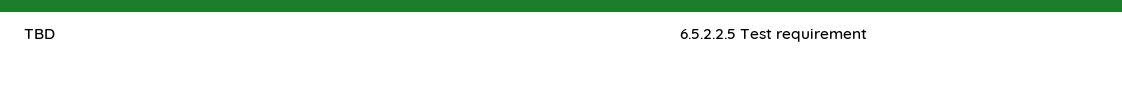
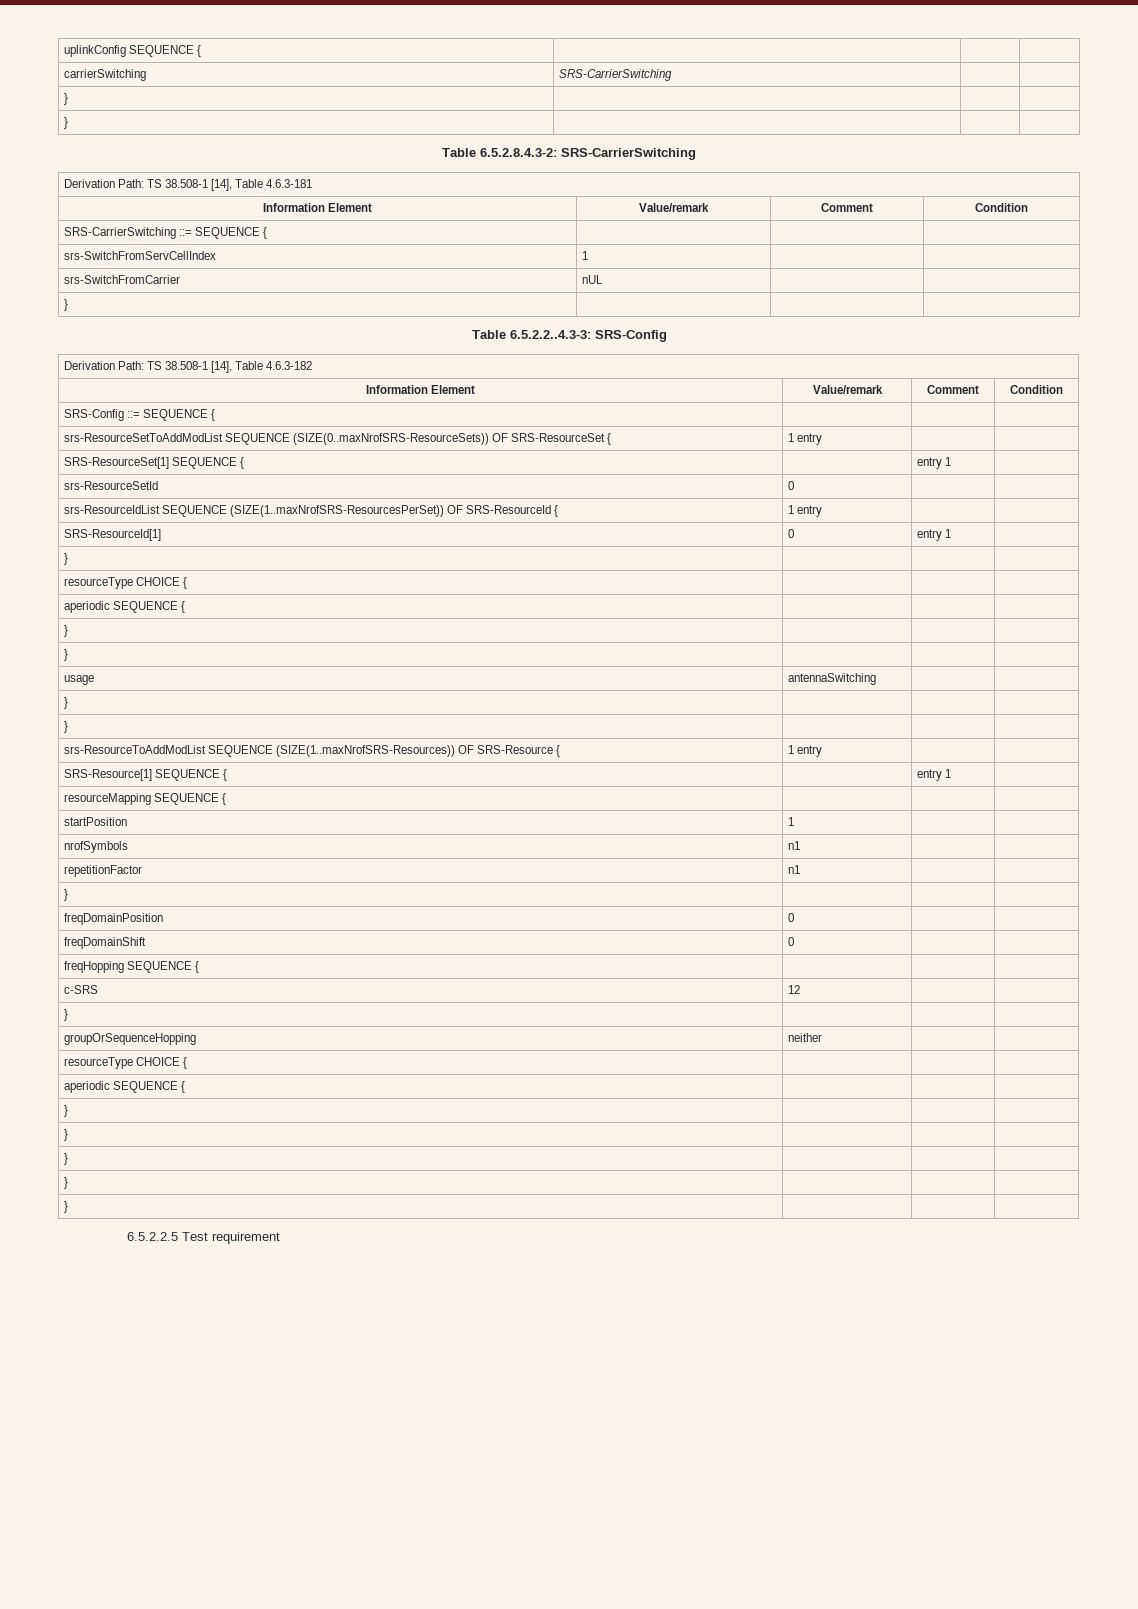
[24,29,55,39] TBD -> [63,45,202,57] [63,69,146,81] [558,69,672,81] [63,93,68,105] [63,117,68,129] [442,148,696,160] [63,179,313,191] [262,203,373,212] [639,203,709,212] [821,203,873,212] [975,203,1028,212] [63,227,268,239] [63,251,216,260] [581,251,588,260] [63,275,180,284] [581,275,603,284] [63,299,68,311] [471,330,667,342] [63,361,313,373] [365,385,476,394] [812,385,883,394] [927,385,979,394] [1010,385,1063,394] [63,409,216,421] [63,433,612,445] [787,433,822,445] [63,457,245,469] [916,457,951,469] [63,481,158,490] [787,481,794,490] [63,505,559,517] [787,505,822,517] [63,529,161,541] [787,529,794,538] [916,529,951,541] [63,553,68,565] [63,577,188,589] [63,601,186,613] [63,625,68,637] [63,649,68,661] [63,675,94,685] [787,673,876,685] [63,697,68,709] [63,721,68,733] [63,745,561,757] [787,745,822,757] [63,769,228,781] [916,769,951,781] [63,793,227,805] [63,817,127,826] [787,817,794,826] [63,841,128,853] [787,841,800,850] [63,865,142,877] [787,865,800,874] [63,889,68,901] [63,913,163,925] [787,913,794,922] [63,937,146,949] [787,937,794,946] [63,961,200,973] [63,985,98,994] [787,985,800,994] [63,1009,68,1021] [63,1033,196,1045] [787,1033,822,1042] [63,1057,188,1069] [63,1081,186,1093] [63,1105,68,1117] [63,1129,68,1141] [63,1153,68,1165] [63,1177,68,1189] [63,1201,68,1213] uplinkConfig SEQUENCE { | | | // carrierSwitching | SRS-CarrierSwitching | | // } | | | // } | | | // Table 6.5.2.8.4.3-2: SRS-CarrierSwitching // Derivation Path: TS 38.508-1 [14], Table 4.6.3-181 // Information Element | Value/remark | Comment | Condition // SRS-CarrierSwitching ::= SEQUENCE { | | | // srs-SwitchFromServCellIndex | 1 | | // srs-SwitchFromCarrier | nUL | | // } | | | // Table 6.5.2.2..4.3-3: SRS-Config // Derivation Path: TS 38.508-1 [14], Table 4.6.3-182 // Information Element | Value/remark | Comment | Condition // SRS-Config ::= SEQUENCE { | | | // srs-ResourceSetToAddModList SEQUENCE (SIZE(0..maxNrofSRS-ResourceSets)) OF SRS-ResourceSet { | 1 entry | | // SRS-ResourceSet[1] SEQUENCE { | | entry 1 | // srs-ResourceSetId | 0 | | // srs-ResourceIdList SEQUENCE (SIZE(1..maxNrofSRS-ResourcesPerSet)) OF SRS-ResourceId { | 1 entry | | // SRS-ResourceId[1] | 0 | entry 1 | // } | | | // resourceType CHOICE { | | | // aperiodic SEQUENCE { | | | // } | | | // } | | | // usage | antennaSwitching | | // } | | | // } | | | // srs-ResourceToAddModList SEQUENCE (SIZE(1..maxNrofSRS-Resources)) OF SRS-Resource { | 1 entry | | // SRS-Resource[1] SEQUENCE { | | entry 1 | // resourceMapping SEQUENCE { | | | // startPosition | 1 | | // nrofSymbols | n1 | | // repetitionFactor | n1 | | // } | | | // freqDomainPosition | 0 | | // freqDomainShift | 0 | | // freqHopping SEQUENCE { | | | // c-SRS | 12 | | // } | | | // groupOrSequenceHopping | neither | | // resourceType CHOICE { | | | // aperiodic SEQUENCE { | | | // } | | | // } | | | // } | | | // } | | | // } | | |

